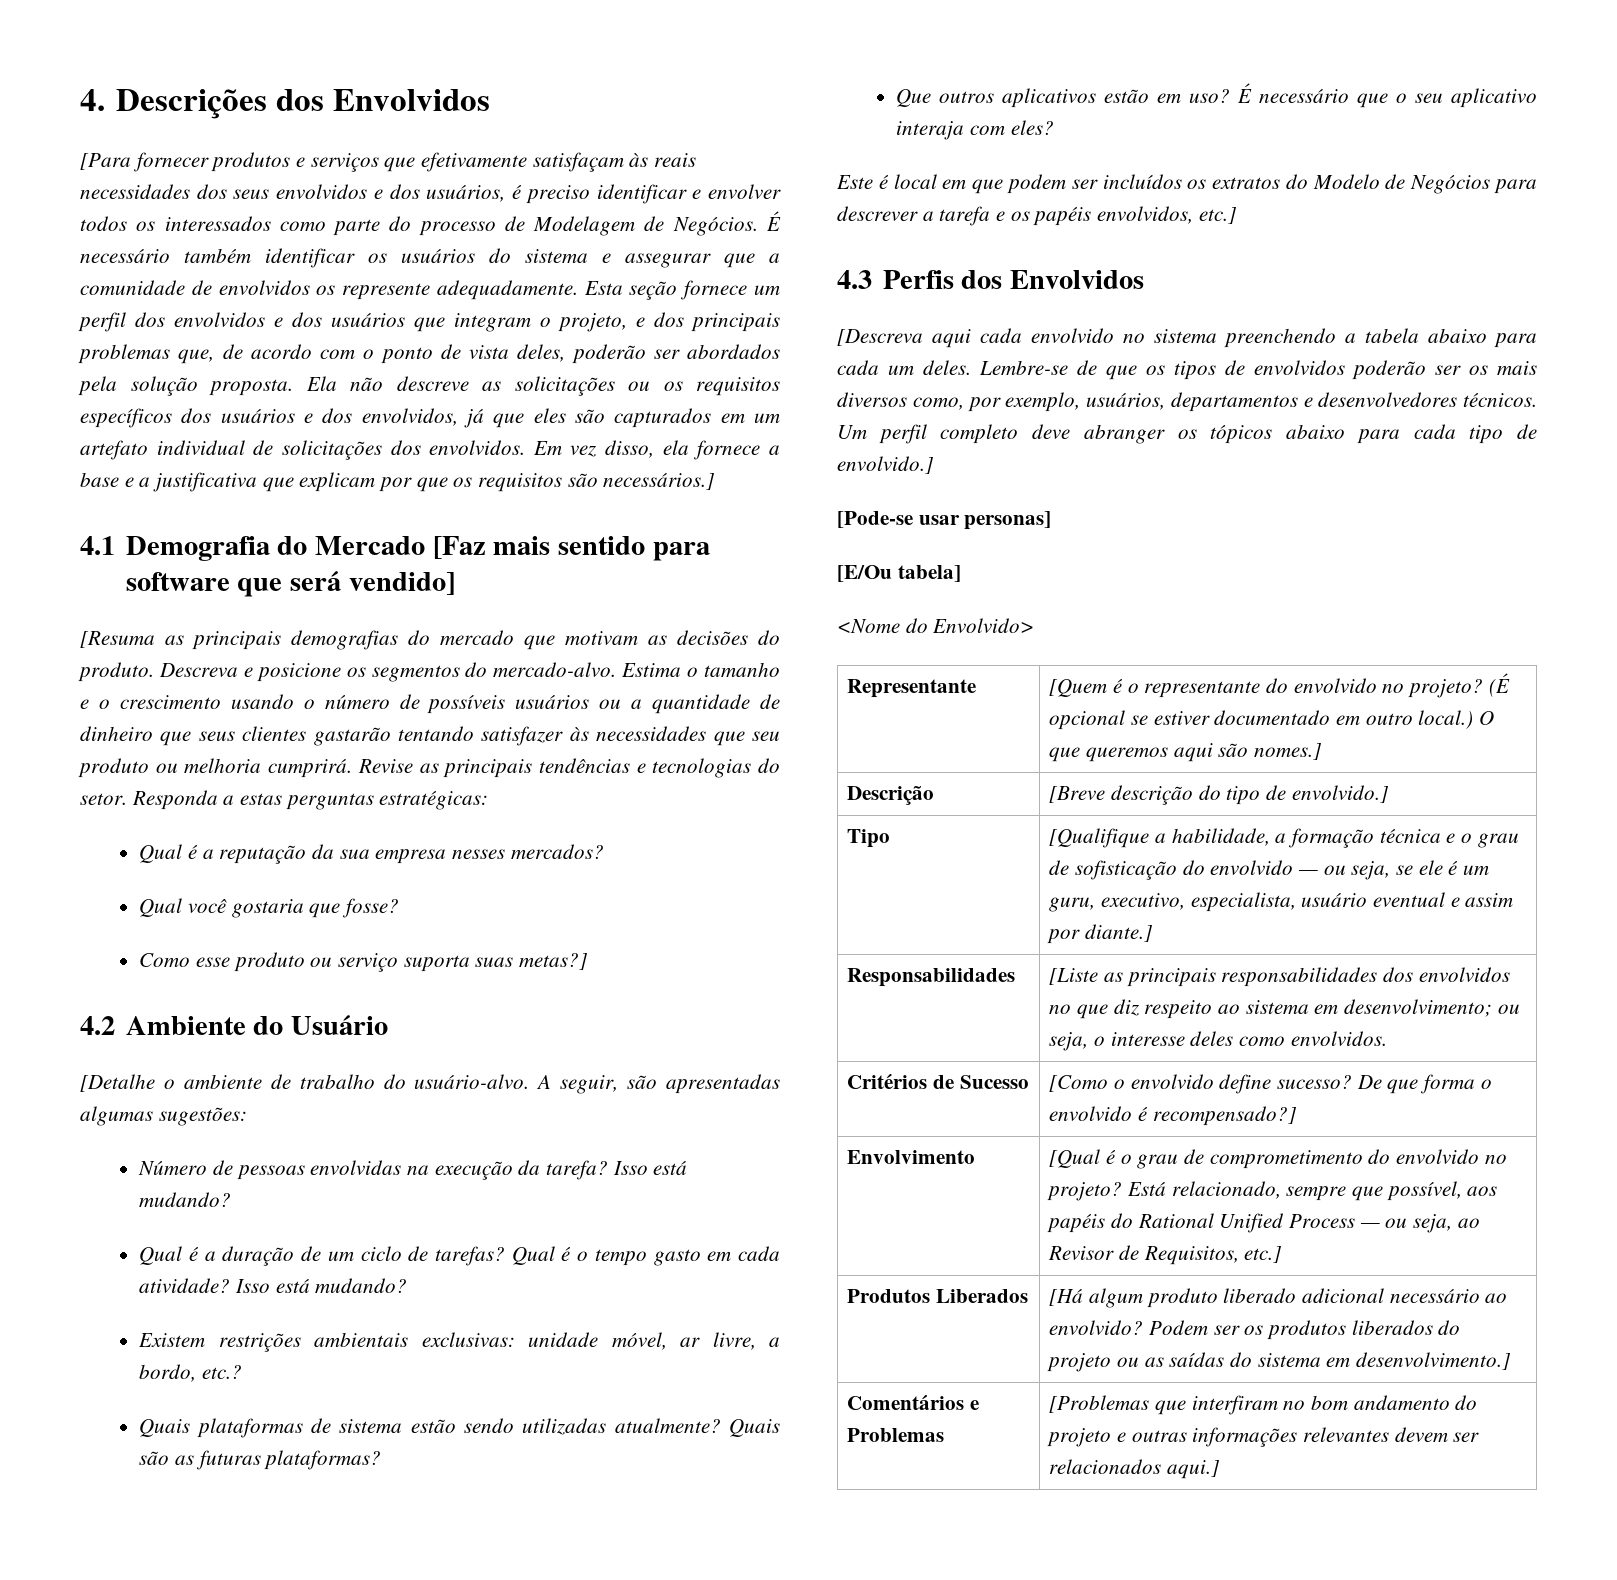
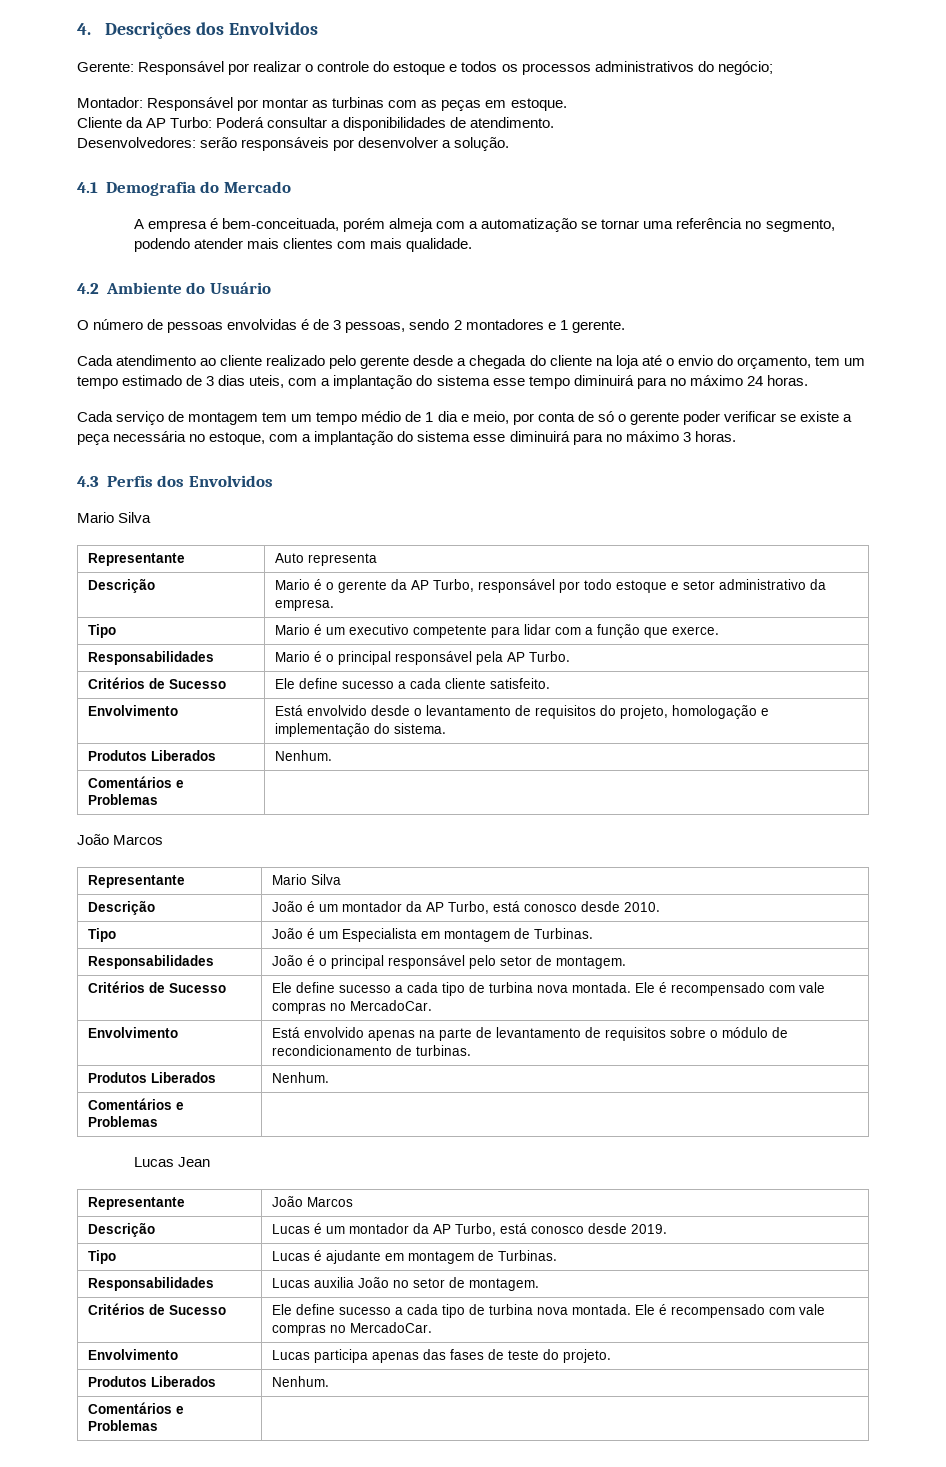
[80,152,697,172] [80,184,782,204] [80,211,781,236] [80,248,780,268] [80,280,781,300] [78,312,780,332] [78,344,780,364] [78,376,780,396] [80,408,781,428] [80,440,780,460] [80,472,716,492] [80,536,710,561] [125,571,455,597] [80,630,780,650] [78,662,780,682] [80,694,780,714] [80,726,780,746] [78,758,780,778] [80,790,489,810] [139,844,604,864] [139,898,399,918] [139,952,588,972] [80,1015,388,1035] [80,1074,780,1094] [80,1106,247,1126] [138,1160,688,1180] [139,1192,232,1207] [139,1246,780,1266] [139,1278,408,1293] [138,1332,780,1352] [139,1364,242,1382] [139,1418,780,1438] [139,1450,382,1470] [896,83,1537,108] [896,120,1054,140] [836,174,1537,194] [837,206,1237,226] [837,270,1144,289] [837,328,1537,348] [837,360,1537,380] [837,392,1537,412] [837,424,1537,444] [837,456,934,474] [837,511,1052,530] [837,565,961,582] [837,618,1035,633] [847,679,977,698] [1049,673,1510,698] [1049,710,1495,730] [1049,743,1323,762] [847,786,935,805] [1049,785,1389,805] [847,829,891,848] [1049,828,1519,848] [1049,860,1490,880] [1049,892,1514,912] [1047,924,1154,944] [847,968,1016,987] [1049,967,1510,987] [1049,999,1520,1019] [1049,1031,1387,1051] [847,1073,1029,1089] [1049,1074,1492,1094] [1049,1106,1297,1126] [847,1150,976,1164] [1049,1149,1507,1169] [1047,1181,1498,1201] [1047,1213,1480,1233] [1048,1245,1283,1265] [847,1289,1029,1303] [1049,1288,1508,1308] [1049,1320,1461,1340] [1047,1352,1512,1372] [847,1394,980,1410] [847,1428,945,1442] [1049,1395,1478,1415] [1047,1427,1480,1447] [1049,1459,1221,1479] [Para fornecer produtos e serviços que efetivamente satisfaçam às reais necessidades dos seus envolvidos e dos usuários, é preciso identificar e envolver todos os interessados como parte do processo de Modelagem de Negócios. É necessário também identificar os usuários do sistema e assegurar que a comunidade de envolvidos os represente adequadamente. Esta seção fornece um perfil dos envolvidos e dos usuários que integram o projeto, e dos principais problemas que, de acordo com o ponto de vista deles, poderão ser abordados pela solução proposta. Ela não descreve as solicitações ou os requisitos específicos dos usuários e dos envolvidos, já que eles são capturados em um artefato individual de solicitações dos envolvidos. Em vez disso, ela fornece a base e a justificativa que explicam por que os requisitos são necessários.] // 4.1 Demografia do Mercado [Faz mais sentido para software que será vendido] // [Resuma as principais demografias do mercado que motivam as decisões do produto. Descreva e posicione os segmentos do mercado-alvo. Estima o tamanho e o crescimento usando o número de possíveis usuários ou a quantidade de dinheiro que seus clientes gastarão tentando satisfazer às necessidades que seu produto ou melhoria cumprirá. Revise as principais tendências e tecnologias do setor. Responda a estas perguntas estratégicas: // Qual é a reputação da sua empresa nesses mercados? // Qual você gostaria que fosse? // Como esse produto ou serviço suporta suas metas?] // 4.2 Ambiente do Usuário // [Detalhe o ambiente de trabalho do usuário-alvo. A seguir, são apresentadas algumas sugestões: // Número de pessoas envolvidas na execução da tarefa? Isso está mudando? // Qual é a duração de um ciclo de tarefas? Qual é o tempo gasto em cada atividade? Isso está mudando? // Existem restrições ambientais exclusivas: unidade móvel, ar livre, a bordo, etc.? // Quais plataformas de sistema estão sendo utilizadas atualmente? Quais são as futuras plataformas? // Que outros aplicativos estão em uso? É necessário que o seu aplicativo interaja com eles? // Este é local em que podem ser incluídos os extratos do Modelo de Negócios para descrever a tarefa e os papéis envolvidos, etc.] // 4.3 Perfis dos Envolvidos // [Descreva aqui cada envolvido no sistema preenchendo a tabela abaixo para cada um deles. Lembre-se de que os tipos de envolvidos poderão ser os mais diversos como, por exemplo, usuários, departamentos e desenvolvedores técnicos. Um perfil completo deve abranger os tópicos abaixo para cada tipo de envolvido.] // [Pode-se usar personas] // [E/Ou tabela] // <Nome do Envolvido> // Representante | [Quem é o representante do envolvido no projeto? (É opcional se estiver documentado em outro local.) O que queremos aqui são nomes.] // Descrição | [Breve descrição do tipo de envolvido.] // Tipo | [Qualifique a habilidade, a formação técnica e o grau de sofisticação do envolvido — ou seja, se ele é um guru, executivo, especialista, usuário eventual e assim por diante.] // Responsabilidades | [Liste as principais responsabilidades dos envolvidos no que diz respeito ao sistema em desenvolvimento; ou seja, o interesse deles como envolvidos. // Critérios de Sucesso | [Como o envolvido define sucesso? De que forma o envolvido é recompensado?] // Envolvimento | [Qual é o grau de comprometimento do envolvido no projeto? Está relacionado, sempre que possível, aos papéis do Rational Unified Process — ou seja, ao Revisor de Requisitos, etc.] // Produtos Liberados | [Há algum produto liberado adicional necessário ao envolvido? Podem ser os produtos liberados do projeto ou as saídas do sistema em desenvolvimento.] // Comentários e Problemas | [Problemas que interfiram no bom andamento do projeto e outras informações relevantes devem ser relacionados aqui.] -> [77,61,773,75] [77,97,567,111] [77,117,555,131] [77,137,510,151] [77,181,291,196] [133,218,835,232] [133,238,473,252] [77,282,271,294] [77,319,625,333] [77,355,865,369] [77,375,808,389] [77,411,853,425] [77,431,736,445] [77,475,273,487] [77,512,152,523] [88,553,186,566] [275,553,378,566] [88,578,156,593] [275,579,827,593] [275,599,335,611] [88,624,117,638] [275,624,720,638] [88,651,215,665] [275,651,571,665] [88,677,227,689] [275,678,551,689] [88,705,179,716] [275,705,770,719] [275,723,447,737] [88,750,217,761] [275,750,333,761] [88,776,185,788] [88,794,159,805] [77,834,164,845] [88,875,186,888] [272,874,342,885] [88,900,156,915] [272,901,661,914] [88,928,117,942] [272,928,594,942] [88,955,215,969] [272,955,627,969] [88,981,227,993] [272,982,826,996] [272,1000,433,1014] [88,1027,179,1038] [272,1027,789,1041] [272,1045,472,1056] [88,1072,217,1083] [272,1072,330,1083] [88,1098,185,1110] [88,1116,159,1127] [133,1157,210,1167] [88,1197,186,1210] [272,1196,354,1207] [88,1222,156,1237] [272,1223,668,1236] [88,1250,117,1264] [272,1250,558,1264] [88,1277,215,1291] [272,1277,540,1291] [88,1303,227,1315] [272,1304,826,1318] [272,1322,433,1336] [88,1349,179,1360] [272,1349,612,1363] [88,1376,217,1387] [272,1376,330,1387] [88,1402,185,1414] [88,1420,159,1431] Gerente: Responsável por realizar o controle do estoque e todos os processos administrativos do negócio; // Montador: Responsável por montar as turbinas com as peças em estoque. // Cliente da AP Turbo: Poderá consultar a disponibilidades de atendimento. // Desenvolvedores: serão responsáveis por desenvolver a solução. // 4.1 Demografia do Mercado // A empresa é bem-conceituada, porém almeja com a automatização se tornar uma referência no segmento, podendo atender mais clientes com mais qualidade. // 4.2 Ambiente do Usuário // O número de pessoas envolvidas é de 3 pessoas, sendo 2 montadores e 1 gerente. // Cada atendimento ao cliente realizado pelo gerente desde a chegada do cliente na loja até o envio do orçamento, tem um tempo estimado de 3 dias uteis, com a implantação do sistema esse tempo diminuirá para no máximo 24 horas. // Cada serviço de montagem tem um tempo médio de 1 dia e meio, por conta de só o gerente poder verificar se existe a peça necessária no estoque, com a implantação do sistema esse diminuirá para no máximo 3 horas. // 4.3 Perfis dos Envolvidos // Mario Silva // Representante | Auto representa // Descrição | Mario é o gerente da AP Turbo, responsável por todo estoque e setor administrativo da empresa. // Tipo | Mario é um executivo competente para lidar com a função que exerce. // Responsabilidades | Mario é o principal responsável pela AP Turbo. // Critérios de Sucesso | Ele define sucesso a cada cliente satisfeito. // Envolvimento | Está envolvido desde o levantamento de requisitos do projeto, homologação e implementação do sistema. // Produtos Liberados | Nenhum. // Comentários e Problemas | // João Marcos // Representante | Mario Silva // Descrição | João é um montador da AP Turbo, está conosco desde 2010. // Tipo | João é um Especialista em montagem de Turbinas. // Responsabilidades | João é o principal responsável pelo setor de montagem. // Critérios de Sucesso | Ele define sucesso a cada tipo de turbina nova montada. Ele é recompensado com vale compras no MercadoCar. // Envolvimento | Está envolvido apenas na parte de levantamento de requisitos sobre o módulo de recondicionamento de turbinas. // Produtos Liberados | Nenhum. // Comentários e Problemas | // Lucas Jean // Representante | João Marcos // Descrição | Lucas é um montador da AP Turbo, está conosco desde 2019. // Tipo | Lucas é ajudante em montagem de Turbinas. // Responsabilidades | Lucas auxilia João no setor de montagem. // Critérios de Sucesso | Ele define sucesso a cada tipo de turbina nova montada. Ele é recompensado com vale compras no MercadoCar. // Envolvimento | Lucas participa apenas das fases de teste do projeto. // Produtos Liberados | Nenhum. // Comentários e Problemas |

